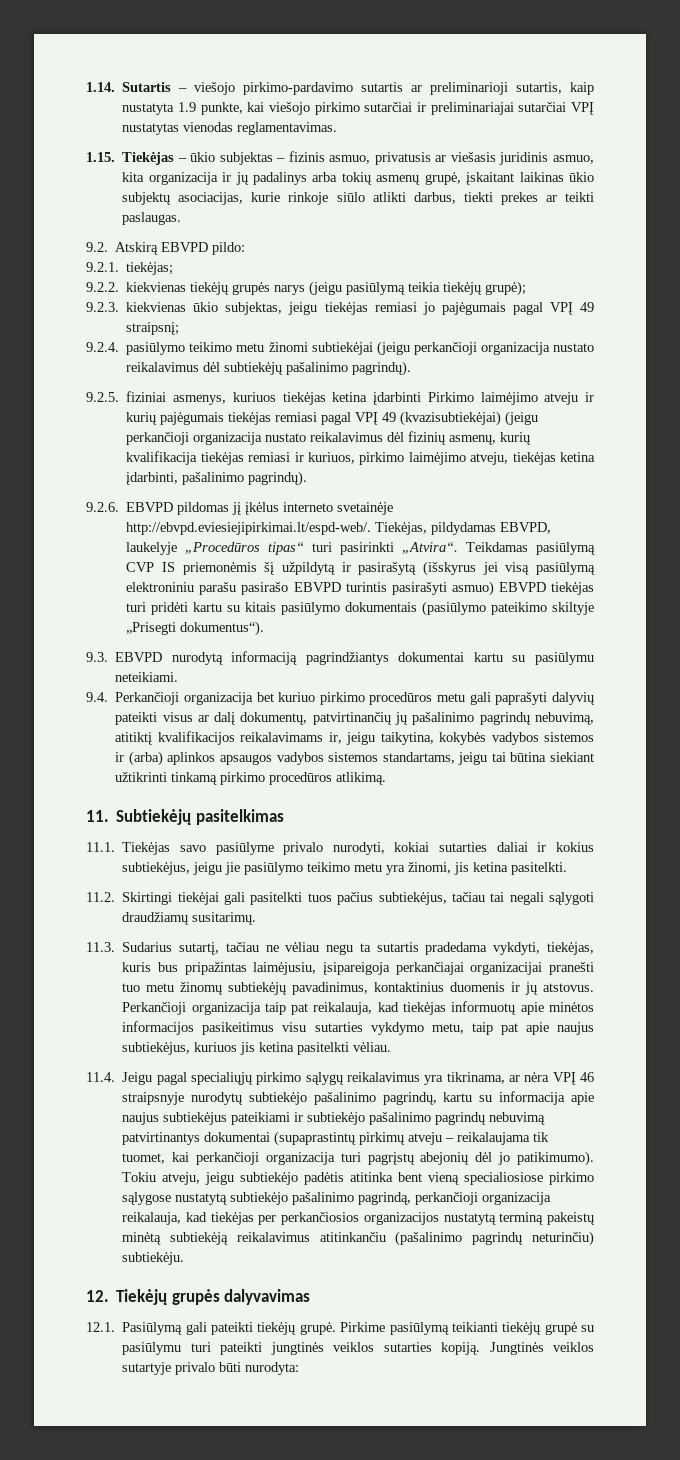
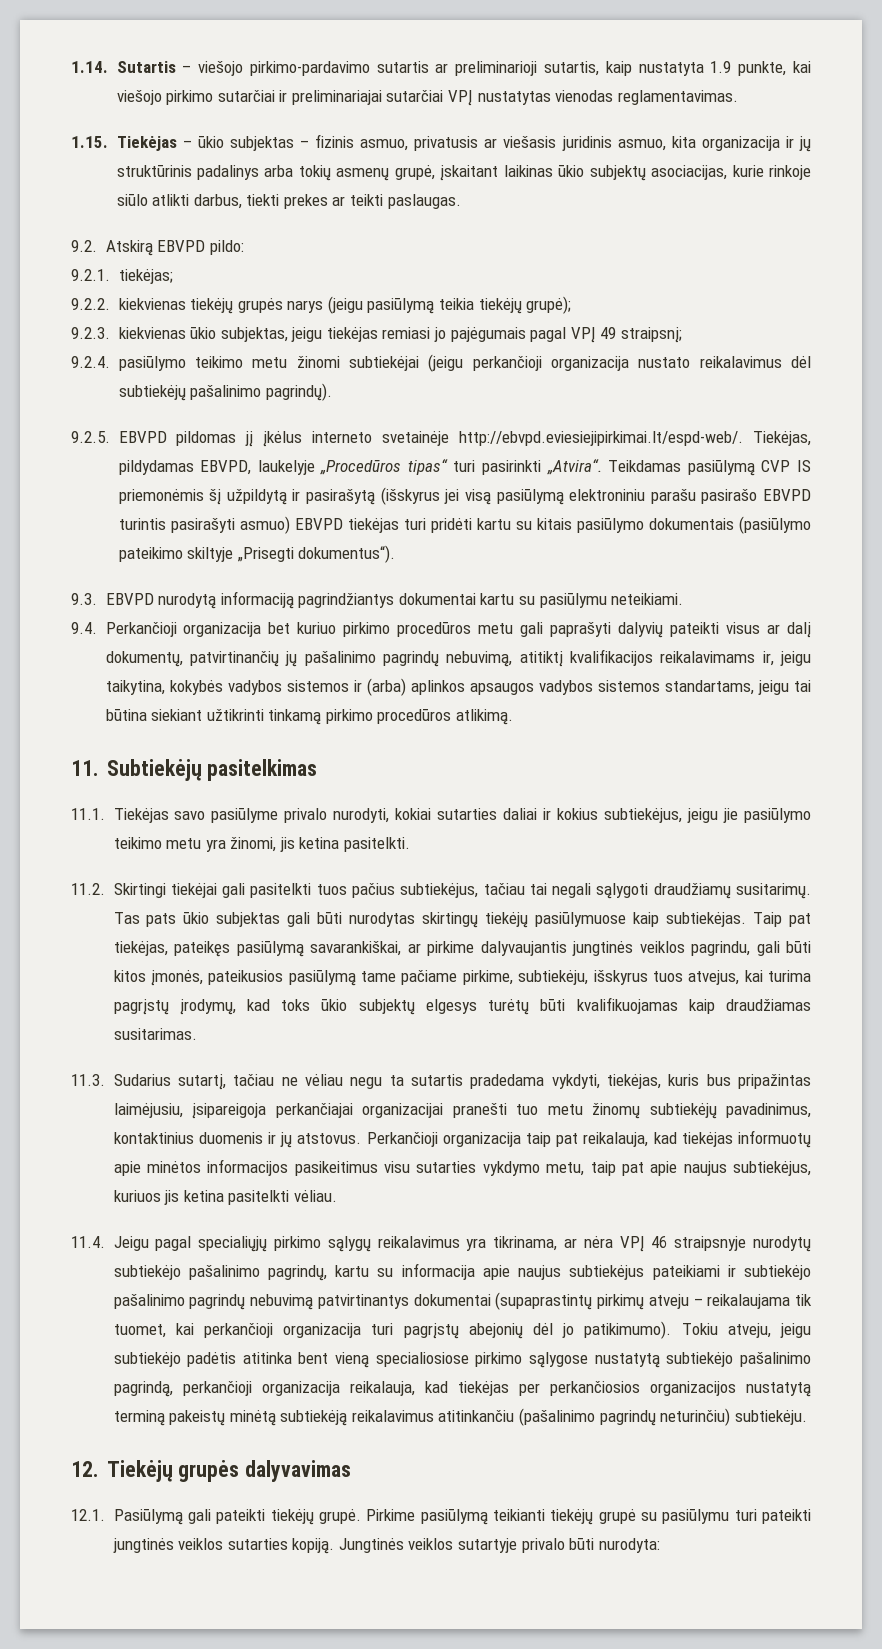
(249, 178) none -> [116,165,192,177] struktūrinis
[126,391,594,405] [126,411,539,426] [126,431,532,445] [126,451,595,465] [126,471,308,486] [86,502,119,512] fiziniai asmenys, kuriuos tiekėjas ketina įdarbinti Pirkimo laimėjimo atveju ir kurių pajėgumais tiekėjas remiasi pagal VPĮ 49 (kvazisubtiekėjai) (jeigu perkančioji organizacija nustato reikalavimus dėl fizinių asmenų, kurių kvalifikacija tiekėjas remiasi ir kuriuos, pirkimo laimėjimo atveju, tiekėjas ketina įdarbinti, pašalinimo pagrindų). // 9.2.6. -> (110, 437) none
(257, 918) none -> [113,912,811,928] [113,941,811,957] [113,970,811,986] [113,997,812,1015] [113,1028,197,1040] Tas pats ūkio subjektas gali būti nurodytas skirtingų tiekėjų pasiūlymuose kaip subtiekėjas. Taip pat tiekėjas, pateikęs pasiūlymą savarankiškai, ar pirkime dalyvaujantis jungtinės veiklos pagrindu, gali būti kitos įmonės, pateikusios pasiūlymą tame pačiame pirkime, subtiekėju, išskyrus tuos atvejus, kai turima pagrįstų įrodymų, kad toks ūkio subjektų elgesys turėtų būti kvalifikuojamas kaip draudžiamas susitarimas.

